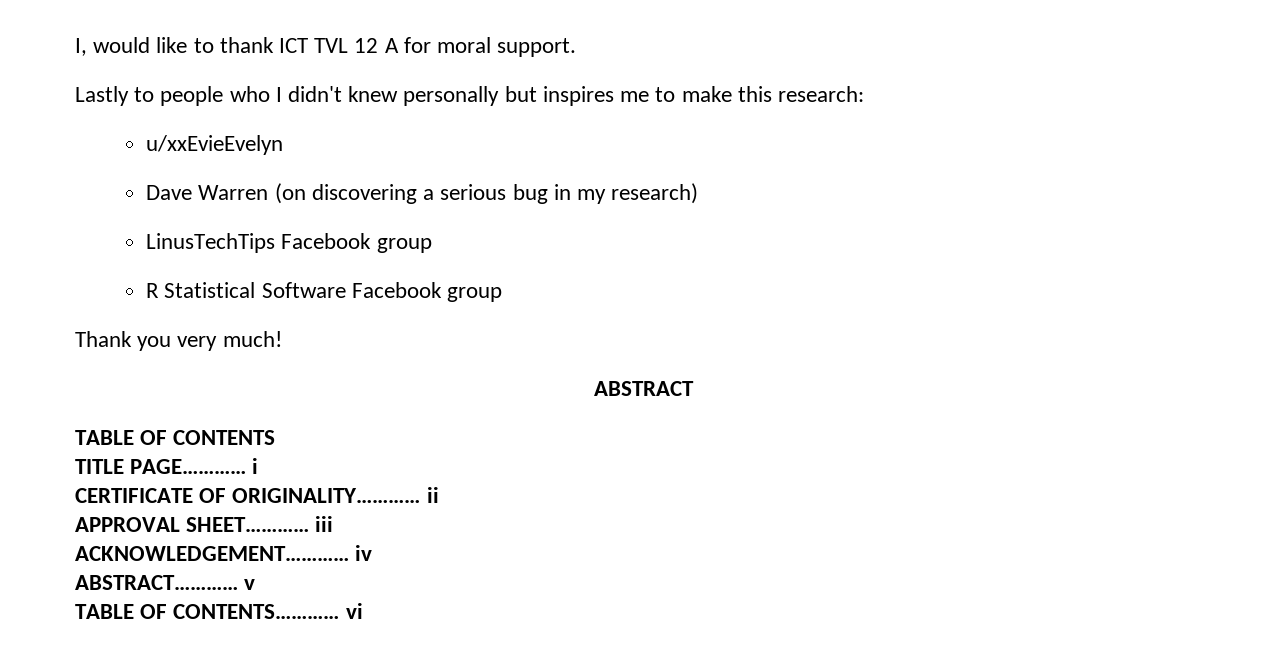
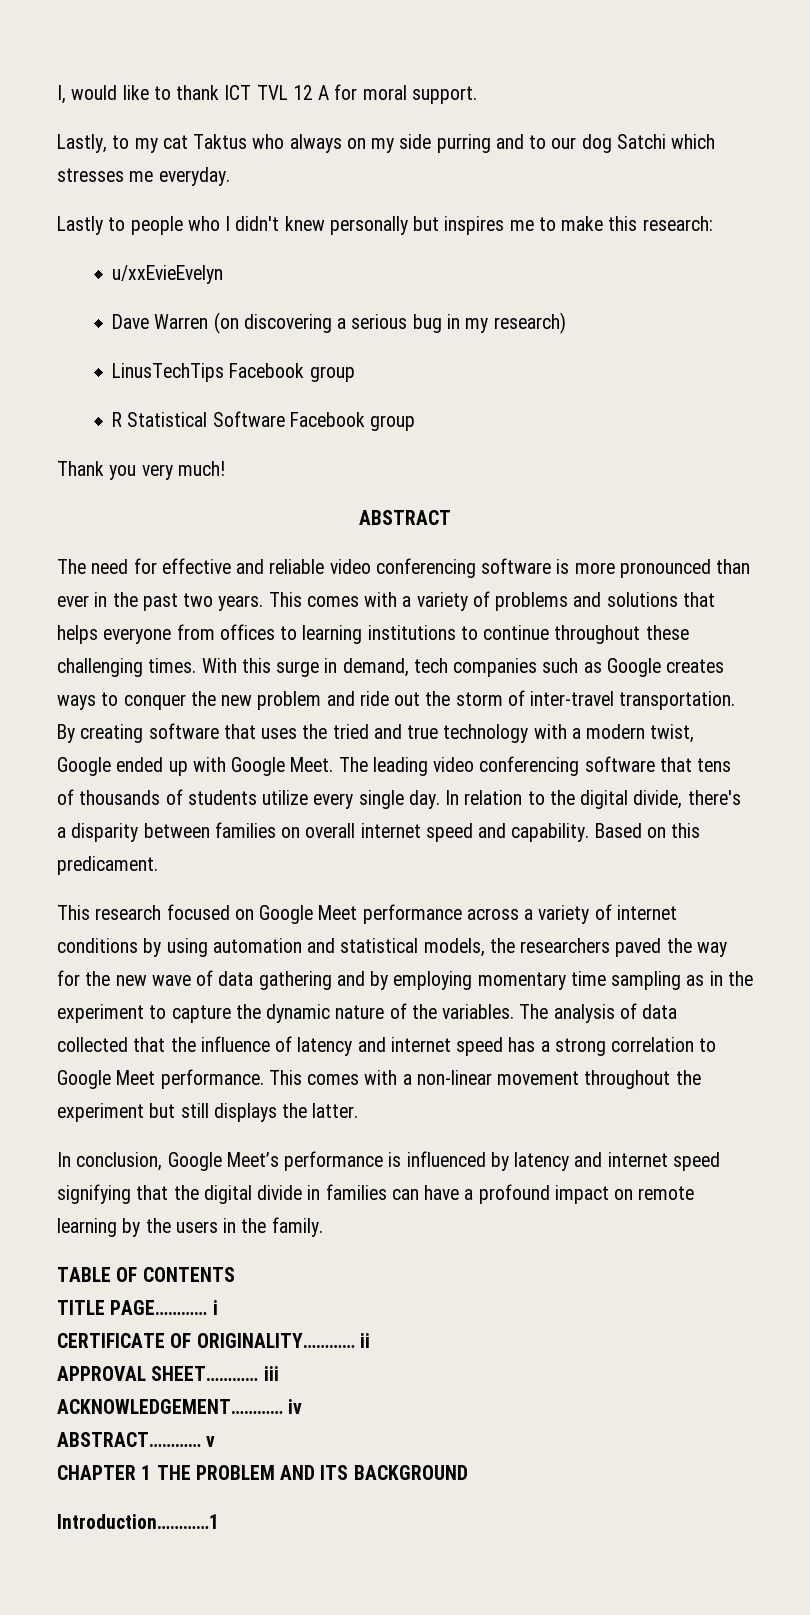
(577, 47) none -> [57,134,716,153] [57,167,230,186] // Lastly, to my cat Taktus who always on my side purring and to our dog Satchi which stresses me everyday.
(694, 388) none -> [57,558,751,578] [57,591,715,611] [57,624,689,644] [57,658,725,677] [57,690,736,710] [57,723,695,743] [57,756,732,776] [57,789,741,809] [57,822,701,842] [57,856,158,875] [57,904,677,924] [57,938,727,957] [57,970,753,990] [57,1003,678,1023] [57,1036,717,1056] [57,1069,701,1089] [57,1103,359,1122] [57,1151,720,1171] [57,1184,695,1204] [57,1217,323,1237] // The need for effective and reliable video conferencing software is more pronounced than ever in the past two years. This comes with a variety of problems and solutions that helps everyone from offices to learning institutions to continue throughout these challenging times. With this surge in demand, tech companies such as Google creates ways to conquer the new problem and ride out the storm of inter-travel transportation. By creating software that uses the tried and true technology with a modern twist, Google ended up with Google Meet. The leading video conferencing software that tens of thousands of students utilize every single day. In relation to the digital divide, there's a disparity between families on overall internet speed and capability. Based on this predicament. // This research focused on Google Meet performance across a variety of internet conditions by using automation and statistical models, the researchers paved the way for the new wave of data gathering and by employing momentary time sampling as in the experiment to capture the dynamic nature of the variables. The analysis of data collected that the influence of latency and internet speed has a strong correlation to Google Meet performance. This comes with a non-linear movement throughout the experiment but still displays the latter. // In conclusion, Google Meet’s performance is influenced by latency and internet speed signifying that the digital divide in families can have a profound impact on remote learning by the users in the family.
[75,603,363,619] TABLE OF CONTENTS………… vi -> [57,1465,468,1480] [57,1514,219,1529] CHAPTER 1 THE PROBLEM AND ITS BACKGROUND // Introduction…………1

